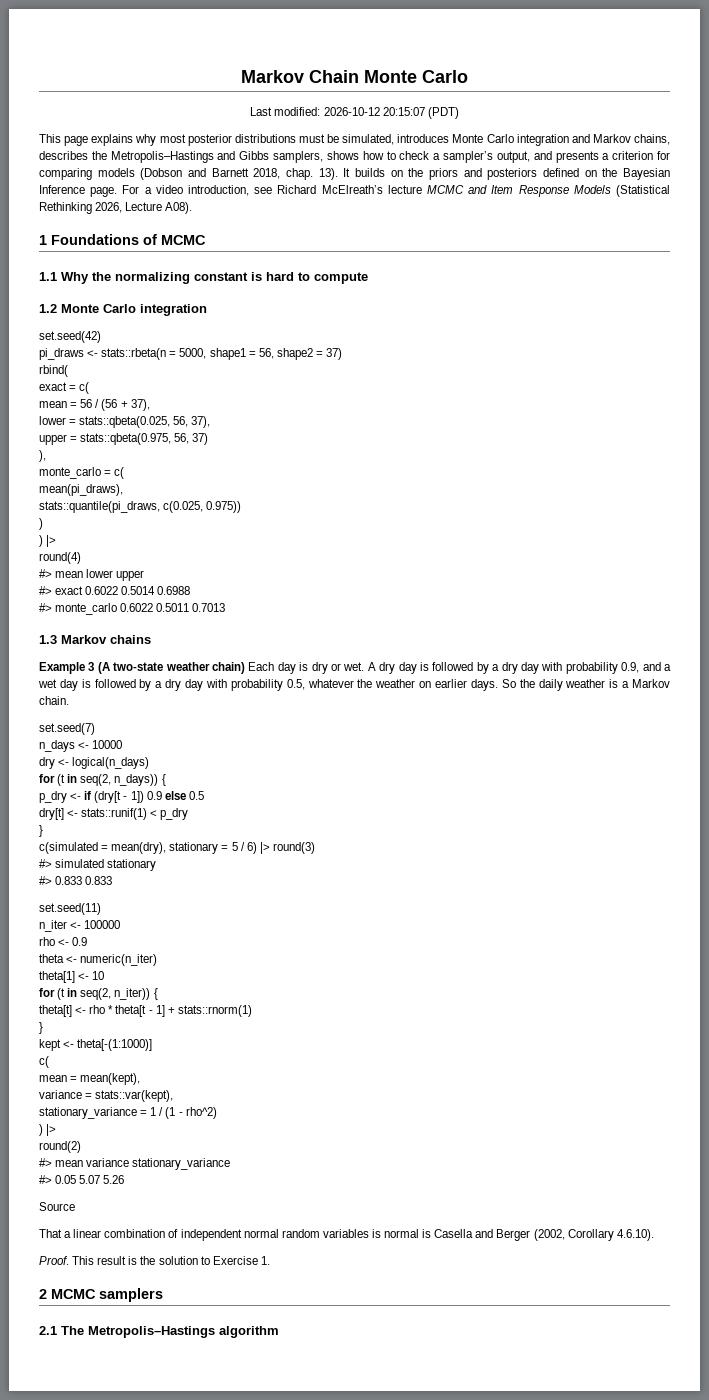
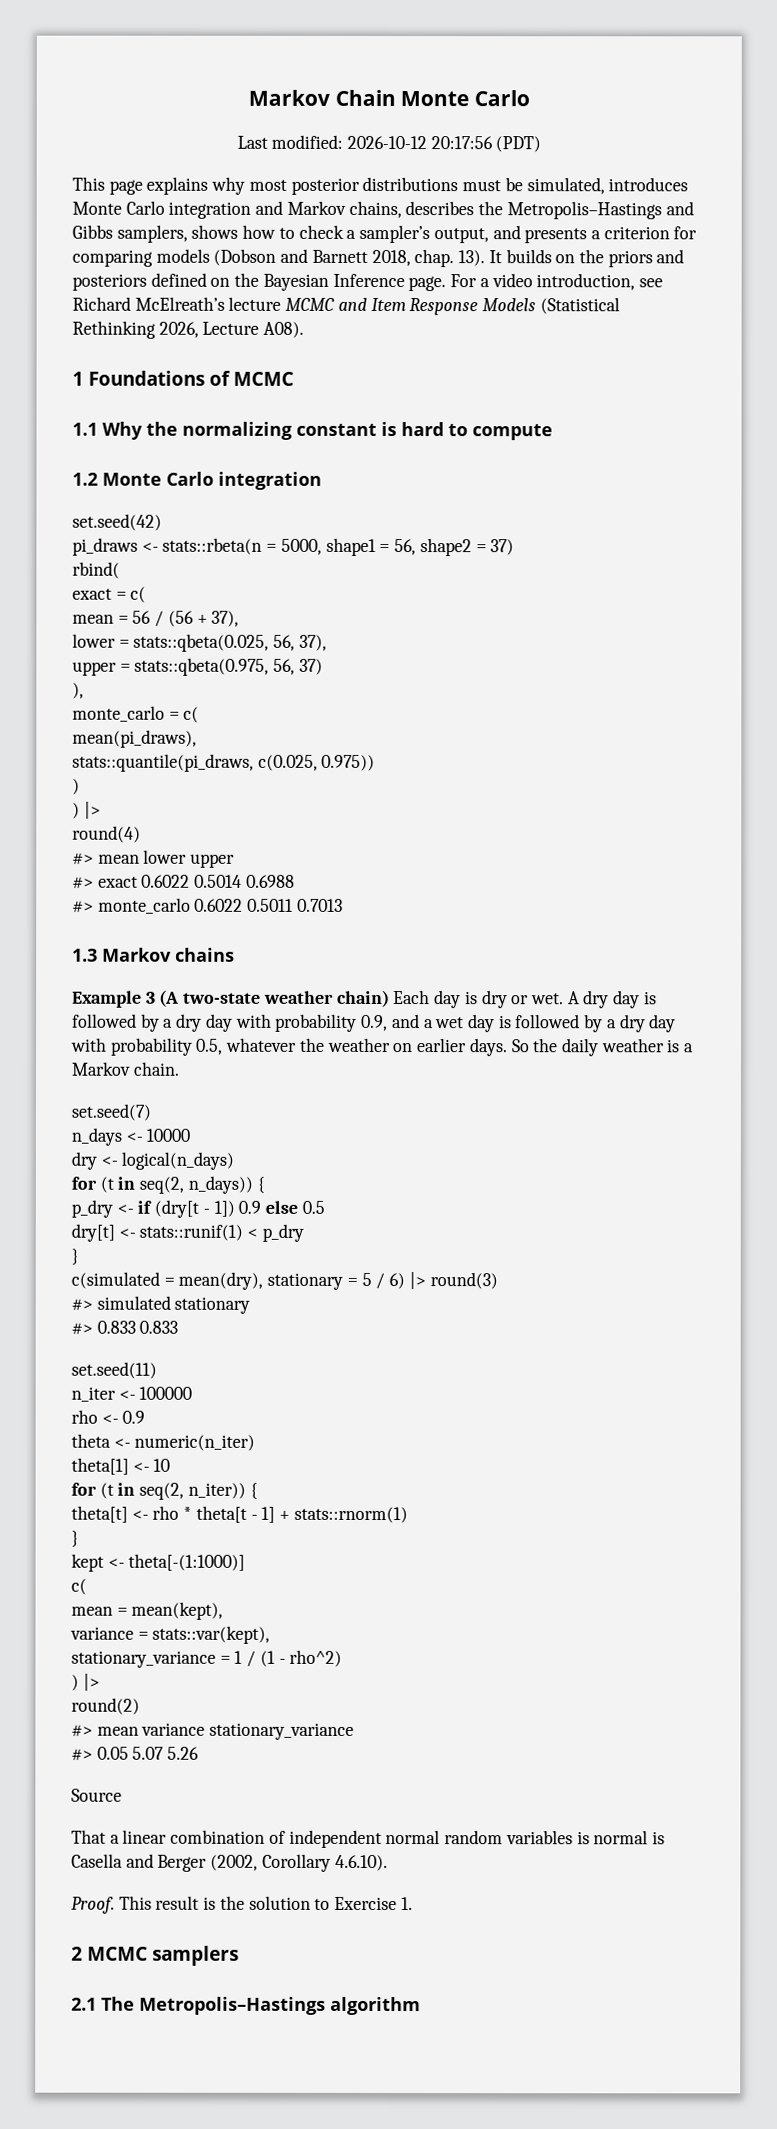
[382,107,425,116] 20:15:07 -> [430,136,493,150] 20:17:56

